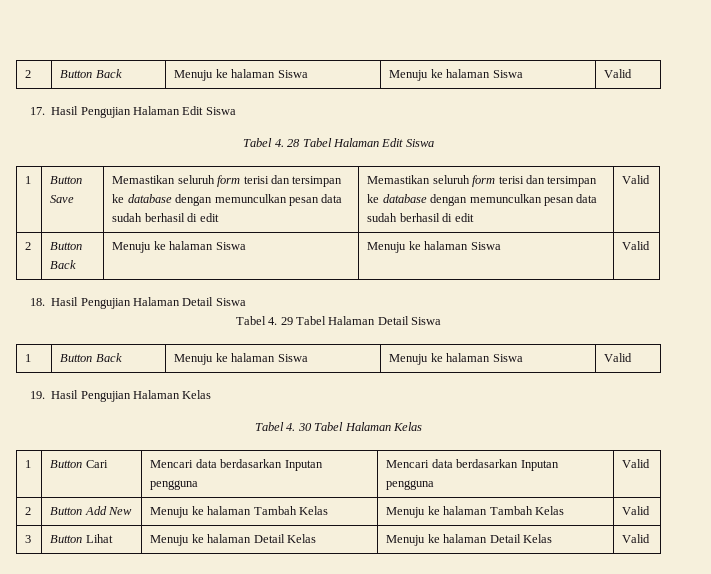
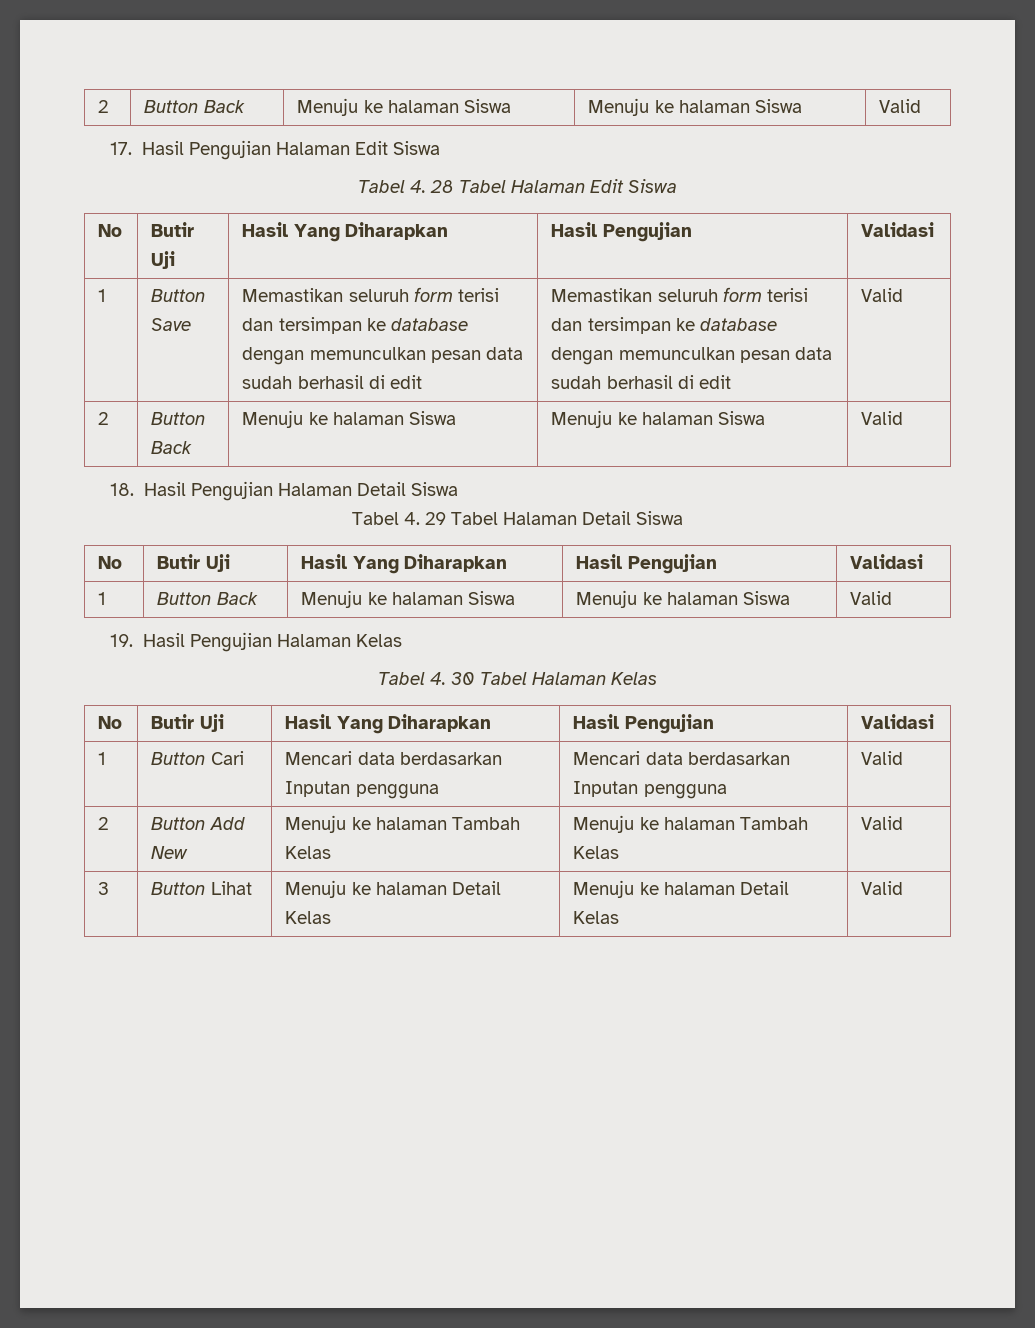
(434, 143) none -> [98,224,123,237] [151,222,195,237] [151,251,176,269] [242,222,448,242] [551,222,692,242] [861,222,935,237] // No | Butir Uji | Hasil Yang Diharapkan | Hasil Pengujian | Validasi
(442, 321) none -> [98,556,123,569] [157,554,230,572] [301,554,507,574] [576,554,717,574] [850,554,924,569] // No | Butir Uji | Hasil Yang Diharapkan | Hasil Pengujian | Validasi
(422, 426) none -> [98,716,123,729] [151,714,224,732] [285,714,491,734] [573,714,714,734] [861,714,935,729] // No | Butir Uji | Hasil Yang Diharapkan | Hasil Pengujian | Validasi

